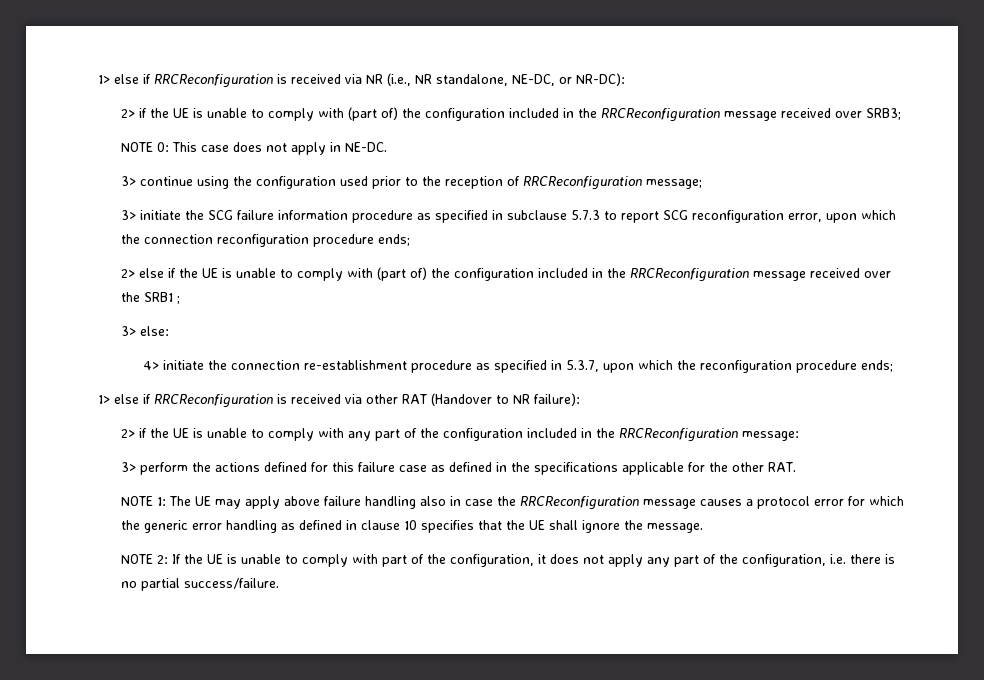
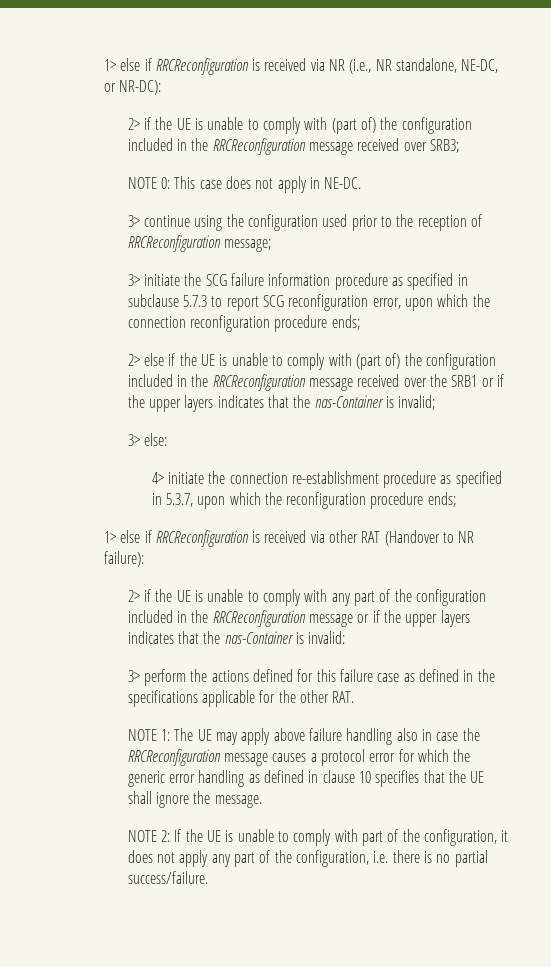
[176,295,180,304] ; -> [481,374,504,387] [127,395,436,412] or if the upper layers indicates that the nas-Container is invalid;
[741,431,799,441] message: -> [308,610,470,627] [127,631,346,644] message or if the upper layers indicates that the nas-Container is invalid:

